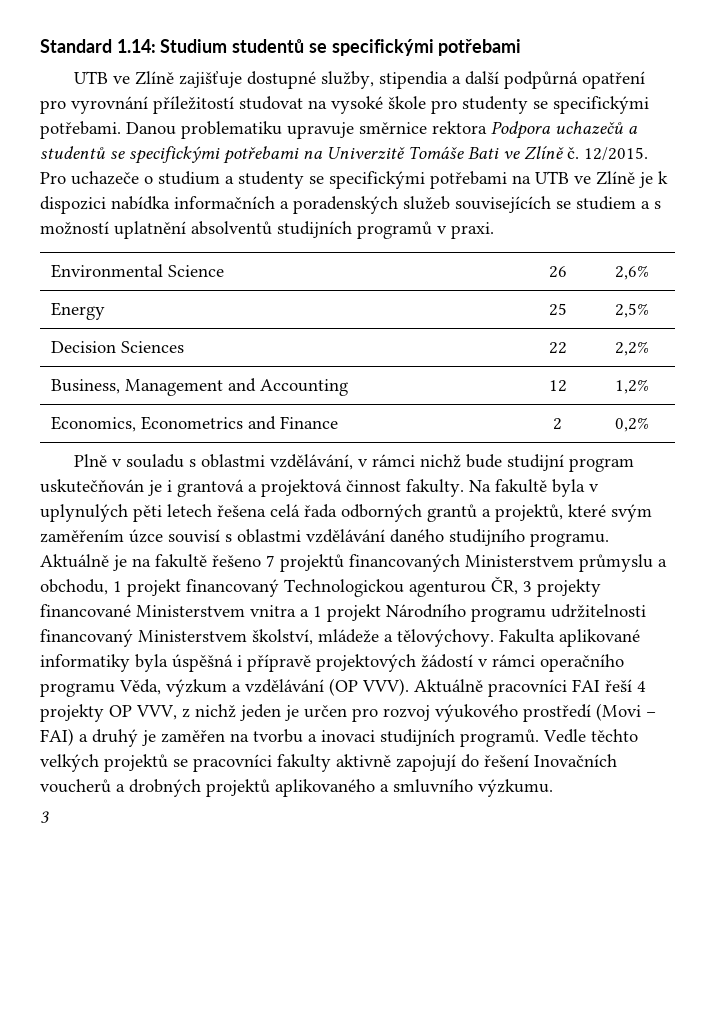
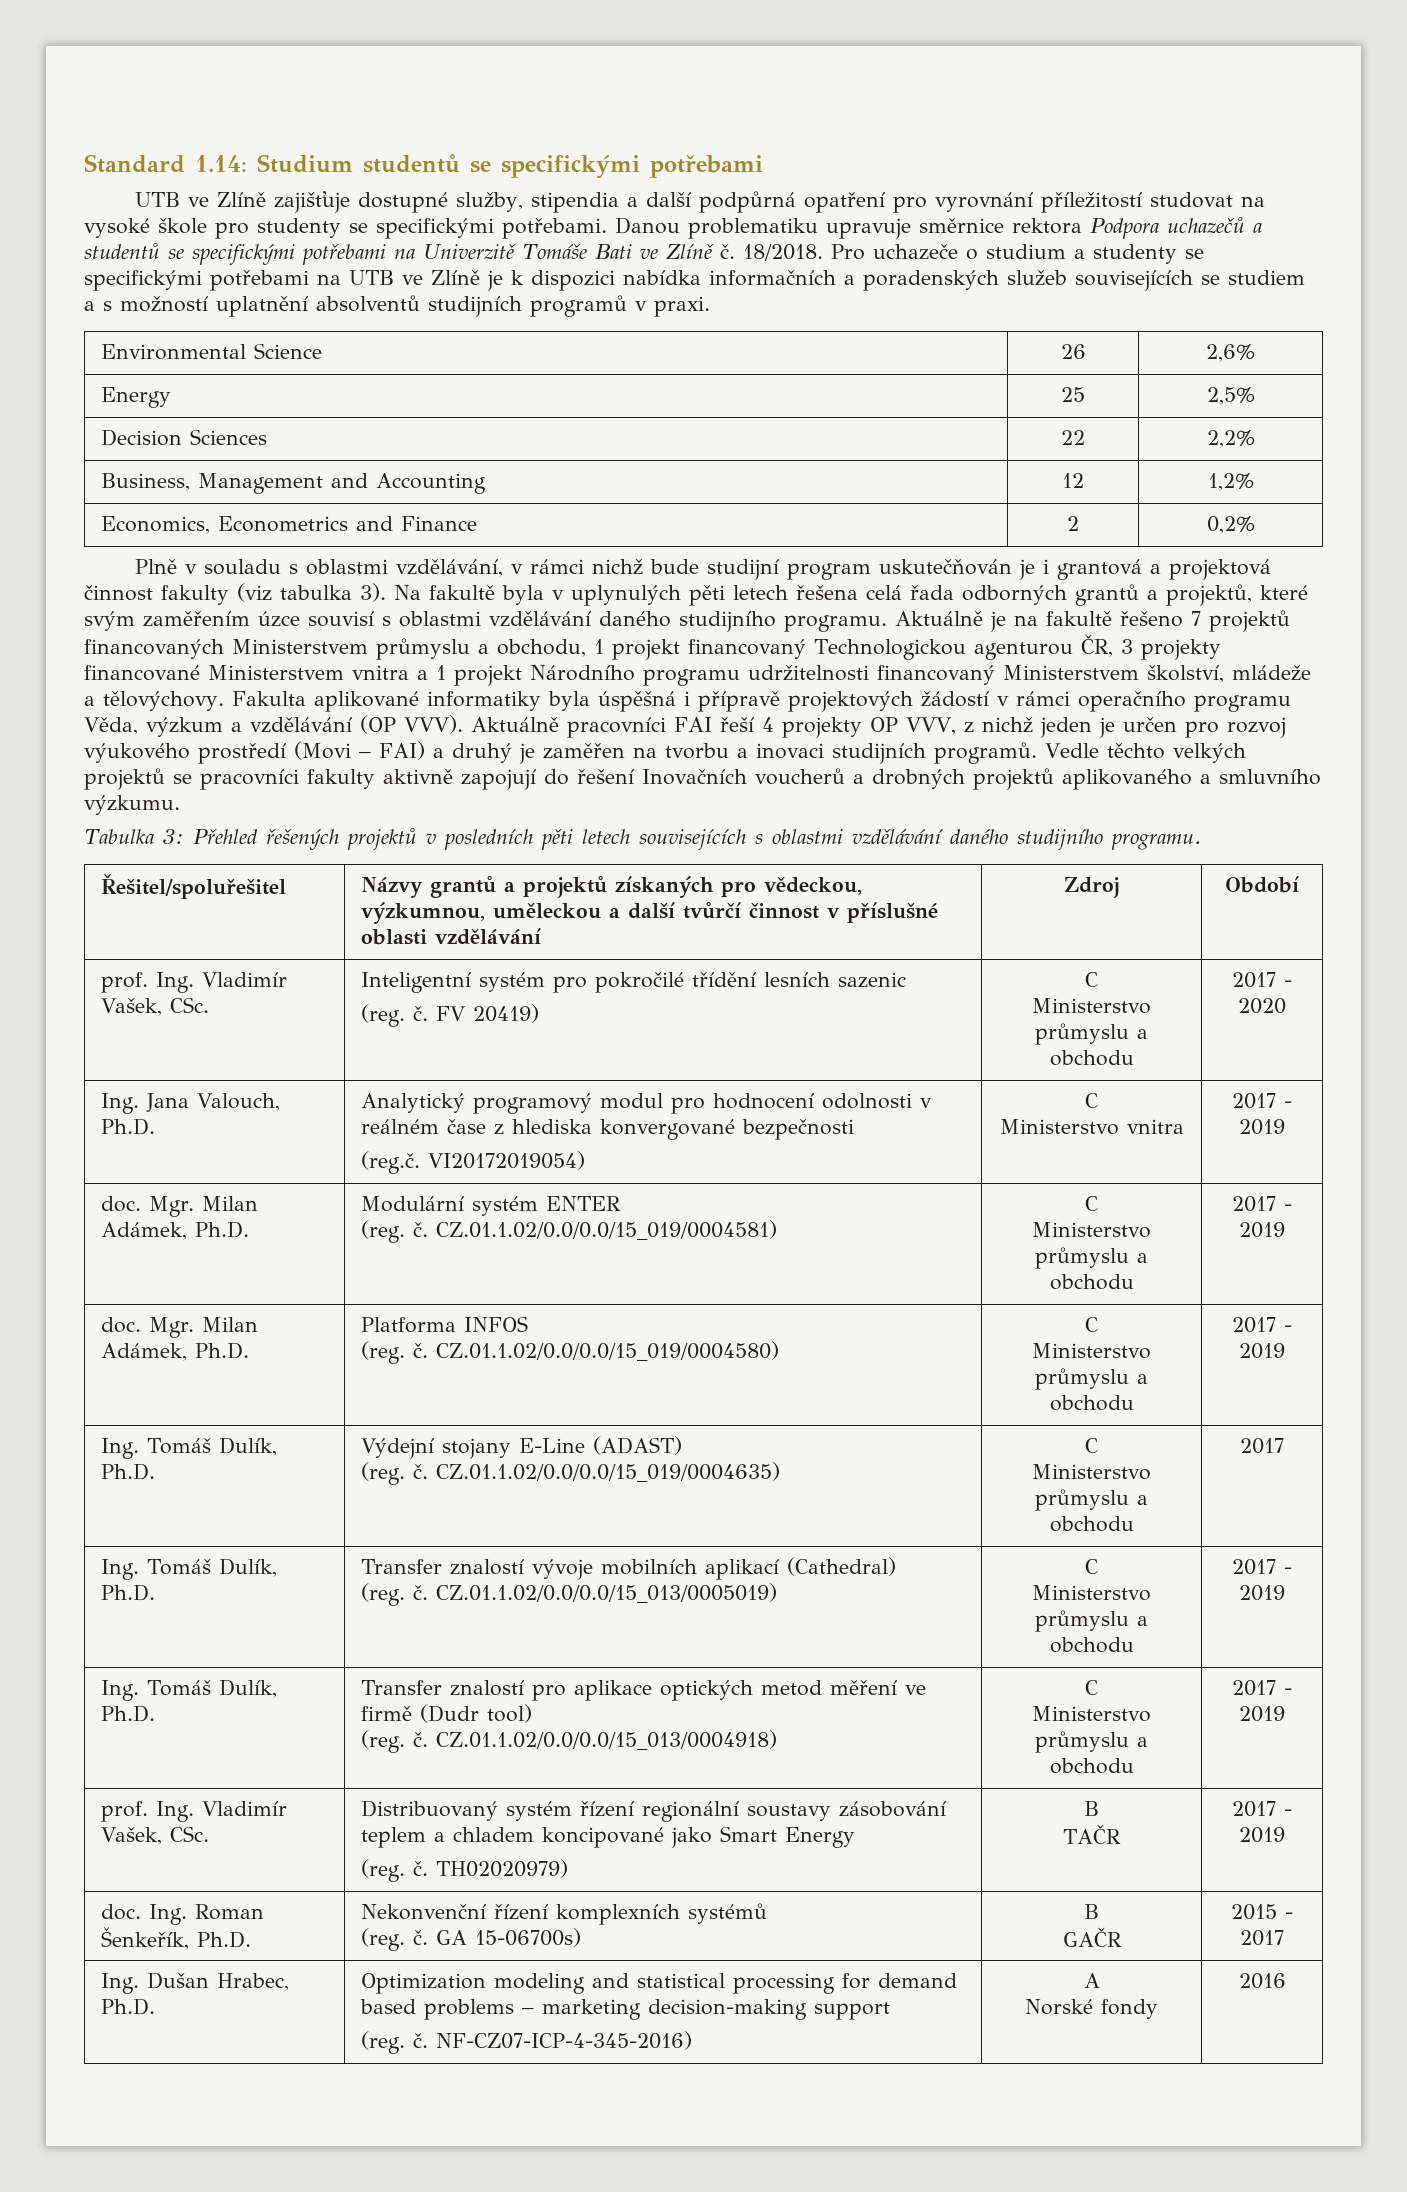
[584,147,648,161] 12/2015. -> [742,244,823,261] 18/2018.
[406,479,464,497] fakulty. -> [161,583,386,605] fakulty (viz tabulka 3).
[40,811,49,823] 3 -> [84,828,1201,850] [100,874,286,899] [360,875,862,898] [360,901,938,924] [360,928,541,945] [1064,877,1119,898] [1225,876,1299,893] [100,972,287,993] [100,997,210,1016] [360,972,906,993] [360,1004,539,1027] [1085,972,1098,987] [1032,998,1151,1014] [1035,1023,1148,1045] [1049,1050,1134,1066] [1232,972,1292,988] [1238,998,1286,1014] [100,1093,281,1114] [100,1118,155,1135] [360,1093,932,1114] [360,1119,854,1140] [360,1151,585,1174] [1085,1093,1098,1108] [999,1119,1184,1135] [1232,1093,1292,1109] [1239,1119,1285,1135] [100,1196,259,1217] [100,1221,249,1240] [360,1196,621,1216] [360,1220,777,1243] [1085,1196,1098,1211] [1032,1222,1151,1238] [1035,1247,1148,1269] [1049,1274,1134,1290] [1232,1196,1292,1212] [1239,1222,1285,1238] [100,1317,259,1338] [100,1342,249,1361] [360,1316,528,1333] [360,1341,779,1364] [1085,1317,1098,1332] [1032,1343,1151,1359] [1035,1368,1148,1390] [1049,1395,1134,1411] [1232,1317,1292,1333] [1239,1343,1285,1359] [100,1437,278,1459] [100,1463,155,1480] [360,1436,683,1459] [360,1462,780,1485] [1085,1438,1098,1453] [1032,1464,1151,1480] [1035,1489,1148,1511] [1049,1516,1134,1532] [1240,1438,1284,1454] [100,1558,278,1580] [100,1584,155,1601] [360,1557,897,1580] [360,1583,777,1606] [1085,1559,1098,1574] [1032,1585,1151,1601] [1035,1610,1148,1632] [1049,1637,1134,1653] [1232,1559,1292,1575] [1239,1585,1285,1601] [100,1679,278,1701] [100,1705,155,1722] [360,1680,927,1701] [360,1704,532,1723] [360,1730,777,1753] [1085,1680,1098,1695] [1032,1706,1151,1722] [1035,1731,1148,1753] [1049,1758,1134,1774] [1232,1680,1292,1696] [1239,1706,1285,1722] [100,1801,287,1822] [100,1826,210,1845] [360,1800,946,1822] [360,1826,855,1848] [360,1859,568,1882] [1084,1801,1099,1816] [1063,1824,1122,1844] [1232,1801,1292,1817] [1239,1827,1285,1843] [100,1904,264,1925] [100,1927,251,1950] [360,1903,767,1925] [360,1928,581,1951] [1084,1904,1099,1919] [1062,1927,1122,1947] [1231,1904,1293,1920] [1240,1930,1284,1946] [100,1972,289,1994] [100,1998,155,2015] [360,1973,957,1994] [359,1999,890,2020] [360,2031,692,2054] [1083,1973,1100,1988] [1025,1999,1158,2019] [1238,1973,1286,1989] Tabulka 3: Přehled řešených projektů v posledních pěti letech souvisejících s oblastmi vzdělávání daného studijního programu. // Řešitel/spoluřešitel | Názvy grantů a projektů získaných pro vědeckou, výzkumnou, uměleckou a další tvůrčí činnost v příslušné oblasti vzdělávání | Zdroj | Období // prof. Ing. Vladimír Vašek, CSc. | Inteligentní systém pro pokročilé třídění lesních sazenic // (reg. č. FV 20419) | C // Ministerstvo průmyslu a obchodu | 2017 - 2020 // Ing. Jana Valouch, Ph.D. | Analytický programový modul pro hodnocení odolnosti v reálném čase z hlediska konvergované bezpečnosti // (reg.č. VI20172019054) | C // Ministerstvo vnitra | 2017 - 2019 // doc. Mgr. Milan Adámek, Ph.D. | Modulární systém ENTER // (reg. č. CZ.01.1.02/0.0/0.0/15_019/0004581) | C // Ministerstvo průmyslu a obchodu | 2017 - 2019 // doc. Mgr. Milan Adámek, Ph.D. | Platforma INFOS // (reg. č. CZ.01.1.02/0.0/0.0/15_019/0004580) | C // Ministerstvo průmyslu a obchodu | 2017 - 2019 // Ing. Tomáš Dulík, Ph.D. | Výdejní stojany E-Line (ADAST) // (reg. č. CZ.01.1.02/0.0/0.0/15_019/0004635) | C // Ministerstvo průmyslu a obchodu | 2017 // Ing. Tomáš Dulík, Ph.D. | Transfer znalostí vývoje mobilních aplikací (Cathedral) // (reg. č. CZ.01.1.02/0.0/0.0/15_013/0005019) | C // Ministerstvo průmyslu a obchodu | 2017 - 2019 // Ing. Tomáš Dulík, Ph.D. | Transfer znalostí pro aplikace optických metod měření ve firmě (Dudr tool) // (reg. č. CZ.01.1.02/0.0/0.0/15_013/0004918) | C // Ministerstvo průmyslu a obchodu | 2017 - 2019 // prof. Ing. Vladimír Vašek, CSc. | Distribuovaný systém řízení regionální soustavy zásobování teplem a chladem koncipované jako Smart Energy // (reg. č. TH02020979) | B // TAČR | 2017 - 2019 // doc. Ing. Roman Šenkeřík, Ph.D. | Nekonvenční řízení komplexních systémů // (reg. č. GA 15-06700s) | B // GAČR | 2015 - 2017 // Ing. Dušan Hrabec, Ph.D. | Optimization modeling and statistical processing for demand based problems – marketing decision-making support // (reg. č. NF-CZ07-ICP-4-345-2016) | A // Norské fondy | 2016

